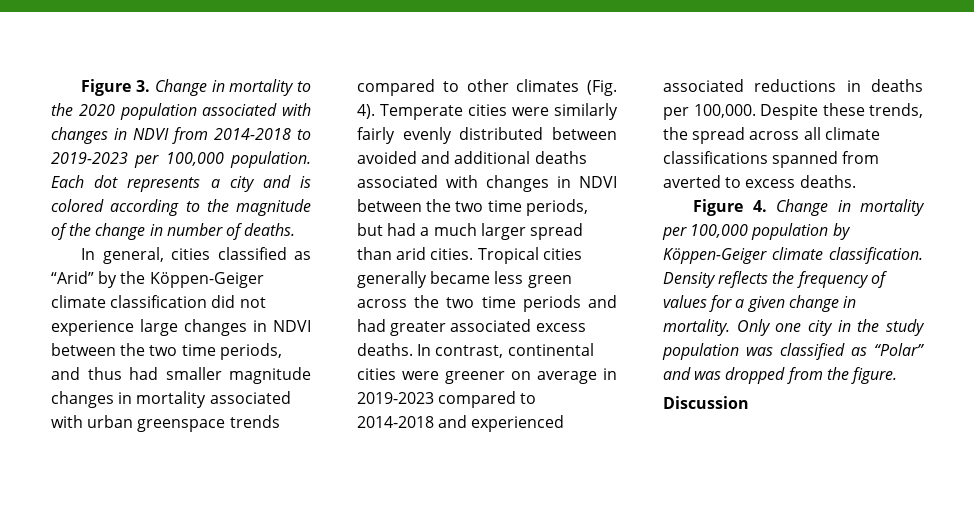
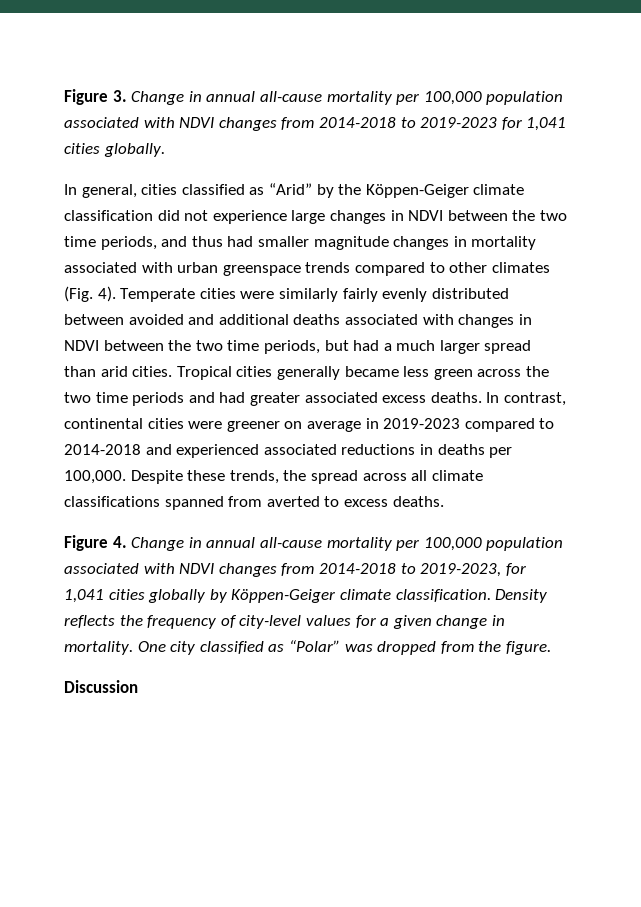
[229,79,311,96] [51,103,311,120] [51,127,311,144] [51,151,311,168] [51,175,311,192] [51,199,311,216] [51,223,296,240] mortality to the 2020 population associated with changes in NDVI from 2014-2018 to 2019-2023 per 100,000 population. Each dot represents a city and is colored according to the magnitude of the change in number of deaths. -> [206,91,564,105] [64,117,567,131] [64,143,165,157] annual all-cause mortality per 100,000 population associated with NDVI changes from 2014-2018 to 2019-2023 for 1,041 cities globally.
[860,199,925,216] [662,223,829,240] mortality per 100,000 population -> [206,537,564,551] [64,563,526,577] [64,589,206,603] annual all-cause mortality per 100,000 population associated with NDVI changes from 2014-2018 to 2019-2023, for 1,041 cities globally
(888, 279) none -> [239,615,302,629] city-level
[736,319,925,336] [662,343,773,360] Only one city in the study population was -> [137,641,196,655] One city
[663,367,691,380] and -> (340, 646) none

